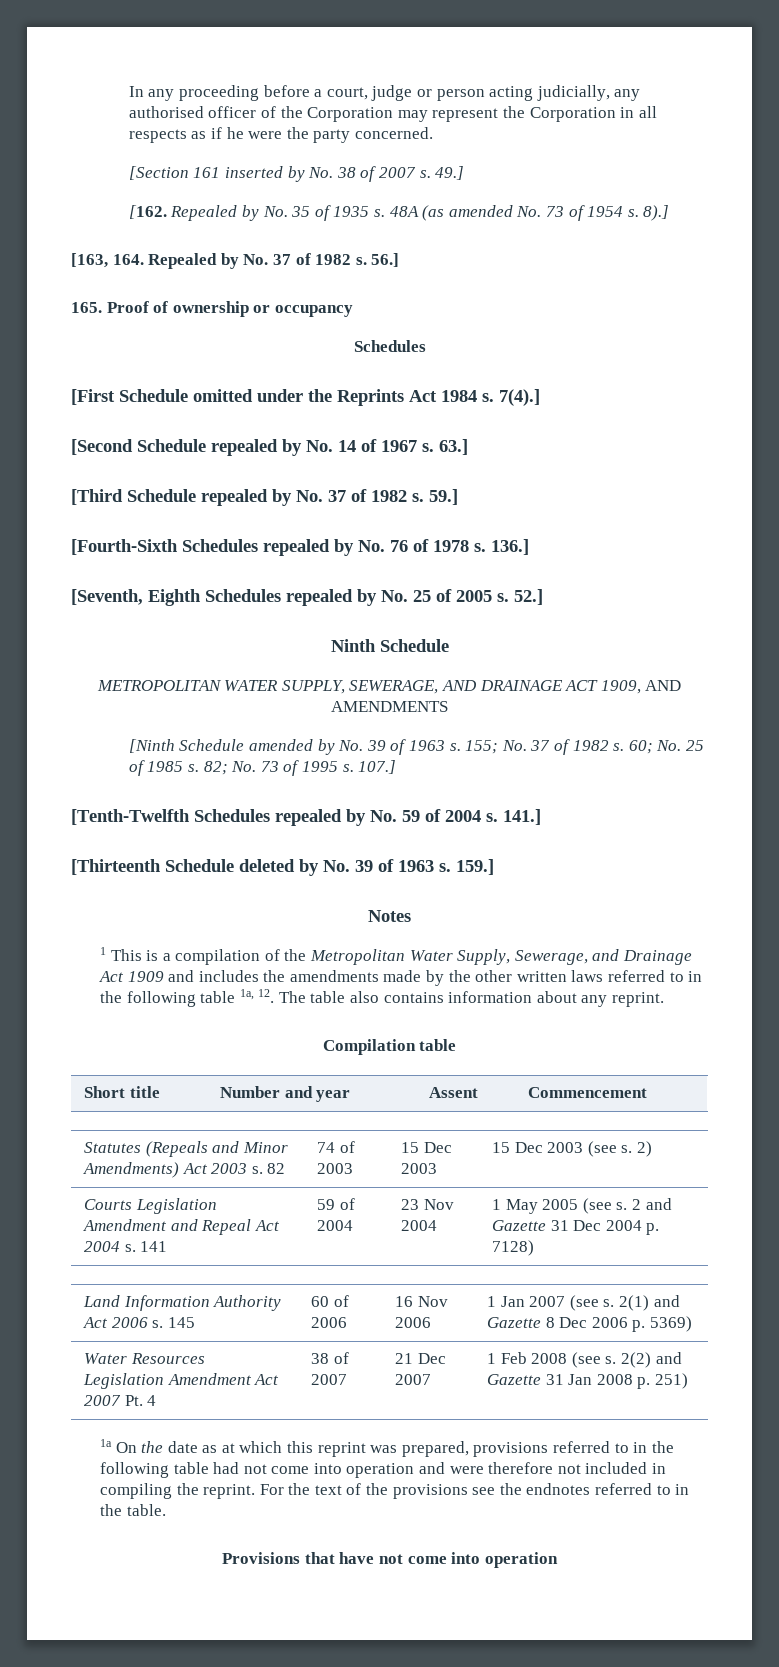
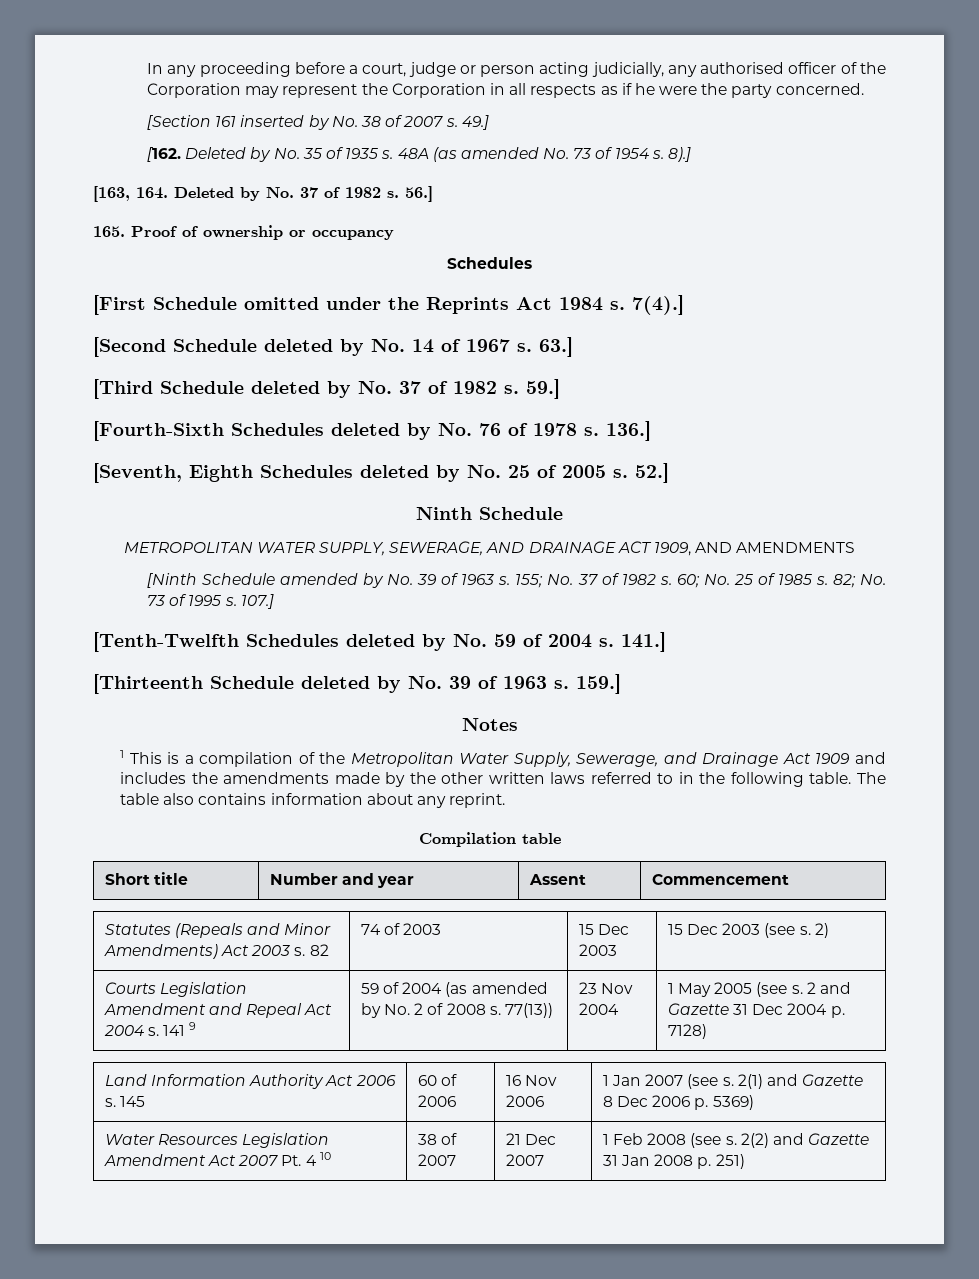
[170,205,238,221] Repealed -> [185,147,247,159] Deleted
[148,253,218,269] Repealed -> [174,187,234,198] Deleted
[211,439,278,456] repealed -> [264,339,333,352] deleted
[201,489,268,506] repealed -> [251,381,320,394] deleted
[263,539,330,556] repealed -> [331,423,400,436] deleted
[286,589,353,606] repealed -> [360,465,429,478] deleted
[275,809,342,826] repealed -> [346,634,415,647] deleted
[200,989,275,1003] table 1a, 12. -> [809,772,852,784] table.
[316,1198,355,1210] [316,1220,353,1231] | 59 of 2004 -> [189,1022,197,1030] [360,982,548,997] [360,1003,553,1018] 9 | 59 of 2004 (as amended by No. 2 of 2008 s. 77(13))
(157, 1400) none -> [319,1152,331,1160] 10
[99,1439,674,1457] [99,1462,666,1478] [99,1483,690,1499] [99,1504,166,1516] [222,1552,558,1568] // 1a On the date as at which this reprint was prepared, provisions referred to in the following table had not come into operation and were therefore not included in compiling the reprint. For the text of the provisions see the endnotes referred to in the table. // Provisions that have not come into operation -> (745, 1161) none

